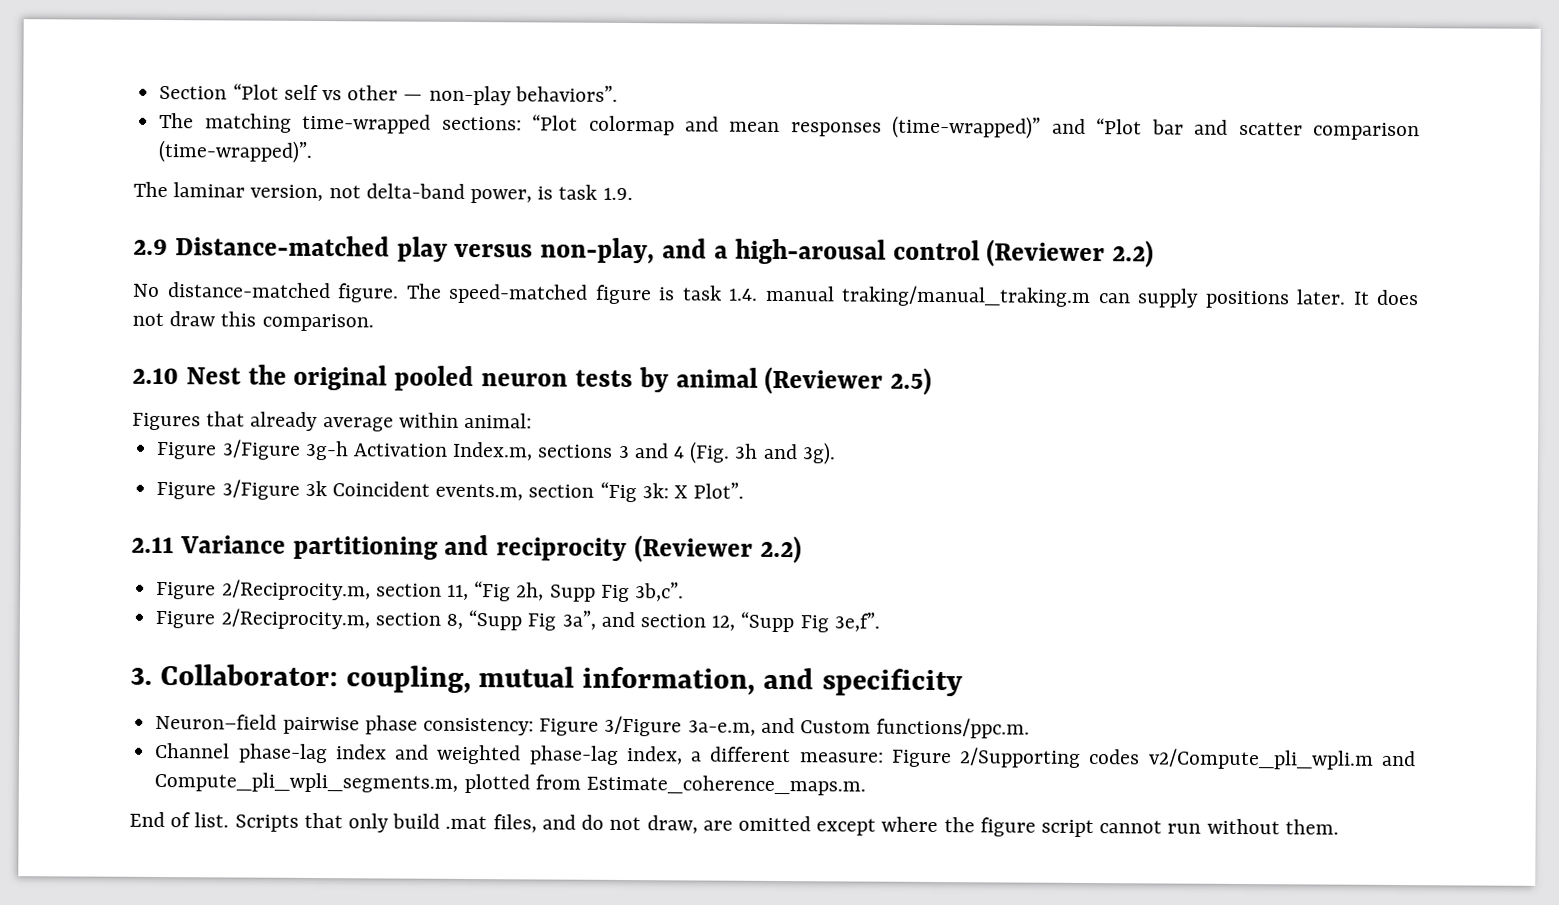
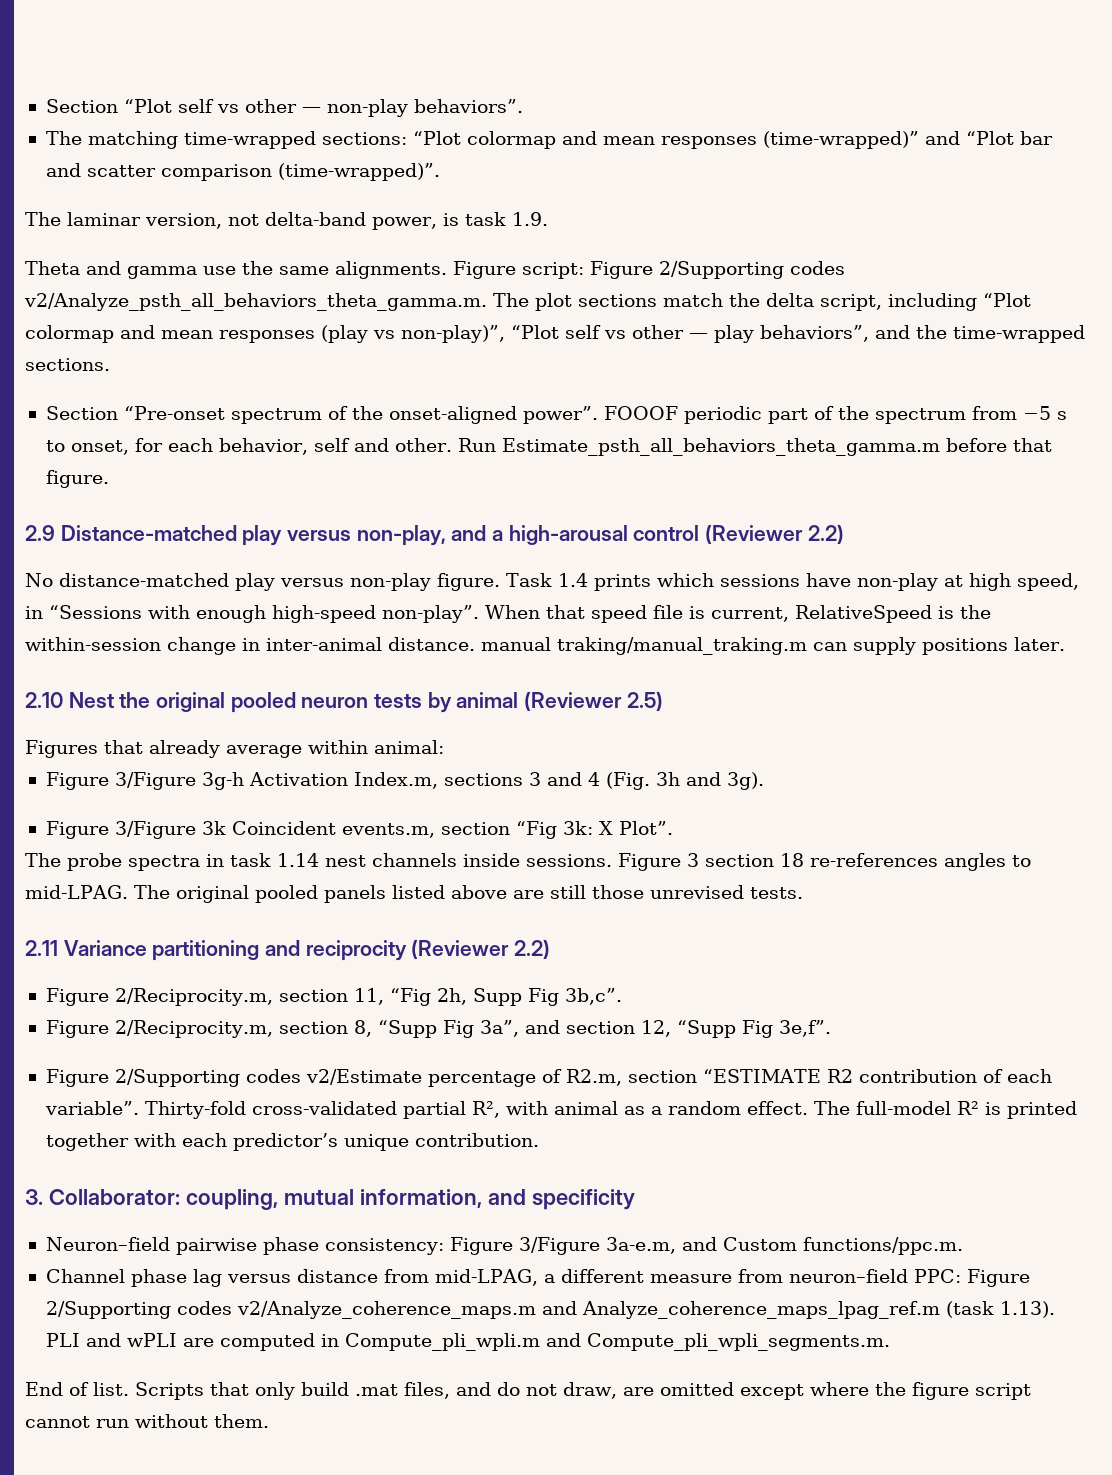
(633, 194) none -> [25,261,845,279] [24,293,1031,311] [25,325,1085,343] [25,358,110,371] [45,406,1067,424] [45,438,1052,456] [45,470,109,488] // Theta and gamma use the same alignments. Figure script: Figure 2/Supporting codes v2/Analyze_psth_all_behaviors_theta_gamma.m. The plot sections match the delta script, including “Plot colormap and mean responses (play vs non-play)”, “Plot self vs other — play behaviors”, and the time-wrapped sections. // Section “Pre-onset spectrum of the onset-aligned power”. FOOOF periodic part of the spectrum from −5 s to onset, for each behavior, self and other. Run Estimate_psth_all_behaviors_theta_gamma.m before that figure.
[337,283,758,305] figure. The speed-matched figure is task 1.4. -> [235,573,1079,591] [25,605,991,623] [25,637,475,655] play versus non-play figure. Task 1.4 prints which sessions have non-play at high speed, in “Sessions with enough high-speed non-play”. When that speed file is current, RelativeSpeed is the within-session change in inter-animal distance.
[1352,289,1419,306] [132,311,374,332] It does not draw this comparison. -> (1065, 644) none
(745, 490) none -> [25,853,1031,871] [25,885,803,903] // The probe spectra in task 1.14 nest channels inside sessions. Figure 3 section 18 re-references angles to mid-LPAG. The original pooled panels listed above are still those unrevised tests.
(880, 622) none -> [45,1069,1052,1087] [44,1101,1077,1119] [45,1133,539,1151] // Figure 2/Supporting codes v2/Estimate percentage of R2.m, section “ESTIMATE R2 contribution of each variable”. Thirty-fold cross-validated partial R², with animal as a random effect. The full-model R² is printed together with each predictor’s unique contribution.
[237,743,1417,770] [154,771,866,796] phase-lag index and weighted phase-lag index, a different measure: Figure 2/Supporting codes v2/Compute_pli_wpli.m and Compute_pli_wpli_segments.m, plotted from Estimate_coherence_maps.m. -> [130,1269,1030,1287] [45,1301,1055,1319] [45,1333,890,1351] phase lag versus distance from mid-LPAG, a different measure from neuron–field PPC: Figure 2/Supporting codes v2/Analyze_coherence_maps.m and Analyze_coherence_maps_lpag_ref.m (task 1.13). PLI and wPLI are computed in Compute_pli_wpli.m and Compute_pli_wpli_segments.m.

